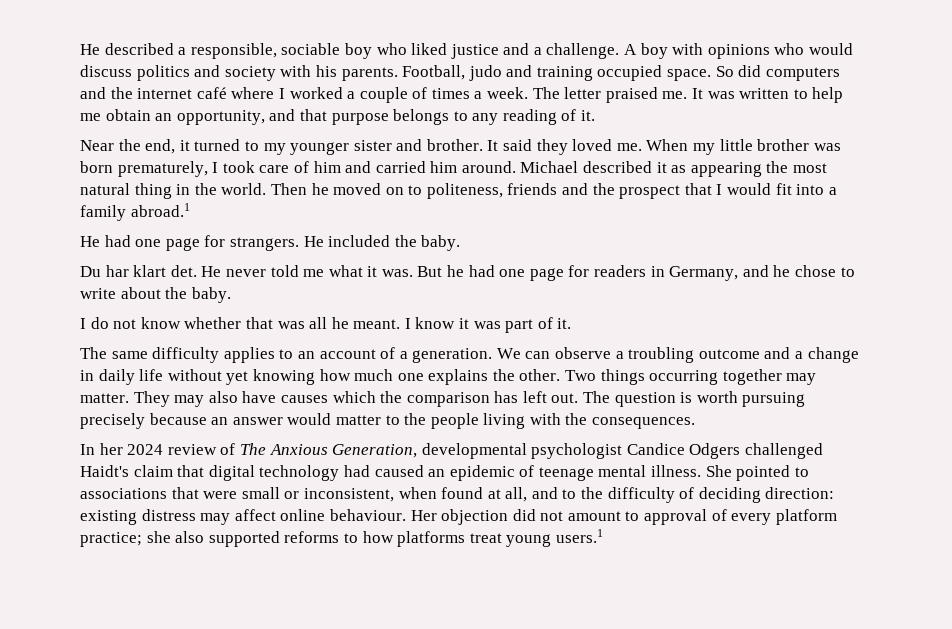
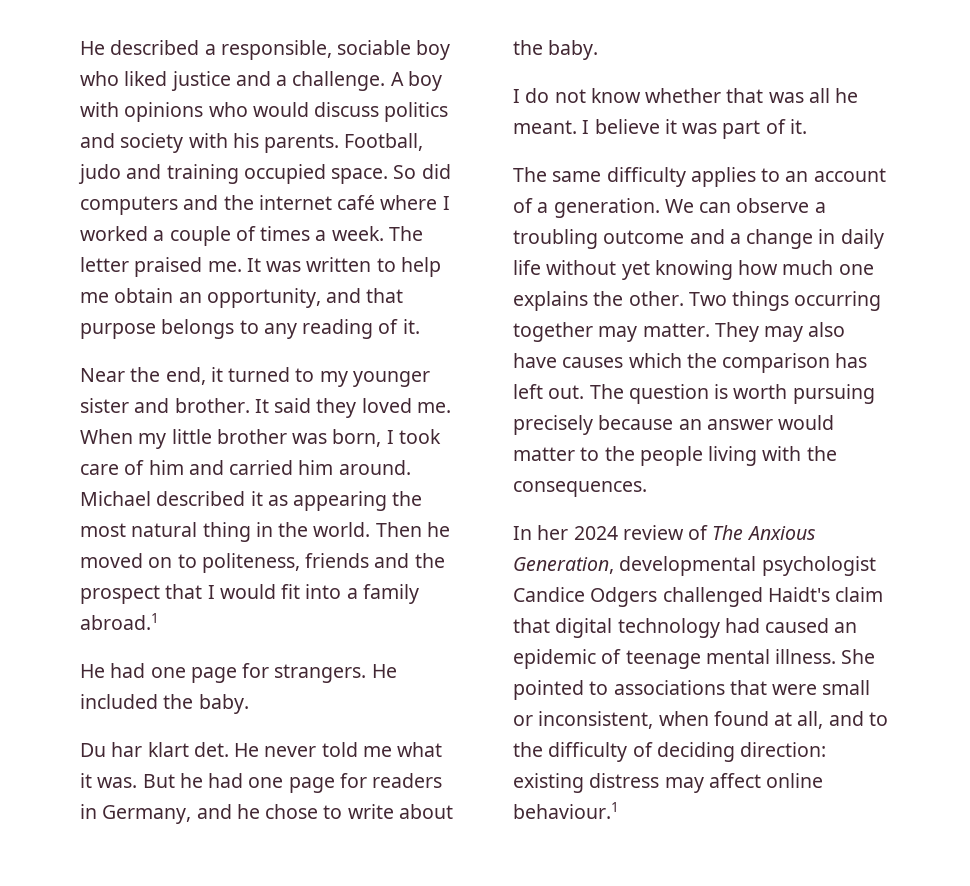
[80,161,208,177] born prematurely, -> [332,429,382,447] born,
[415,317,456,329] know -> [594,119,660,134] believe
[329,509,837,525] [80,529,603,547] behaviour. Her objection did not amount to approval of every platform practice; she also supported reforms to how platforms treat young users.1 -> [513,802,619,819] behaviour.1

